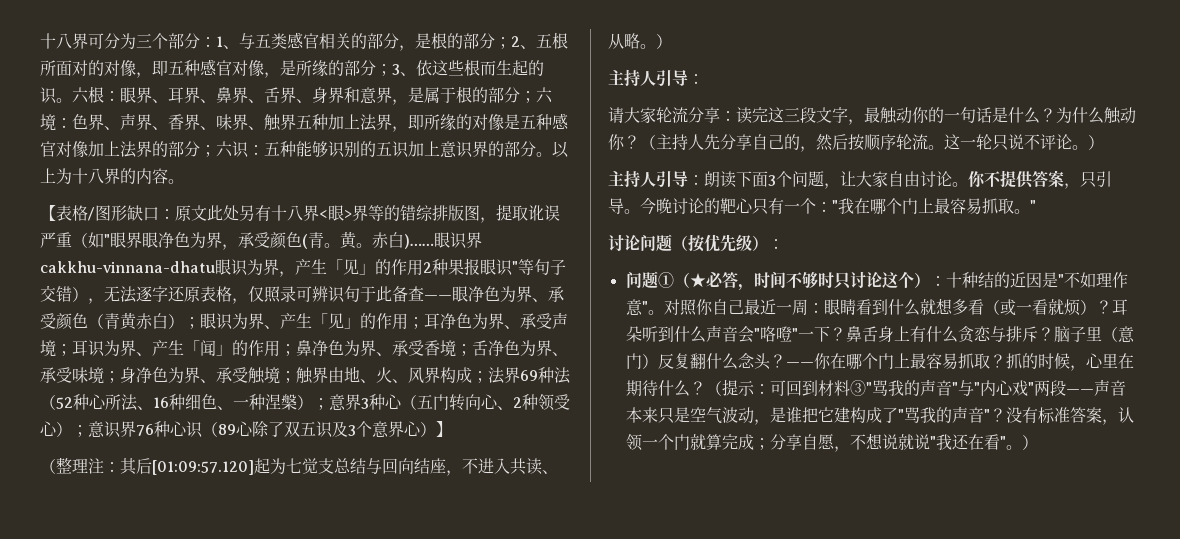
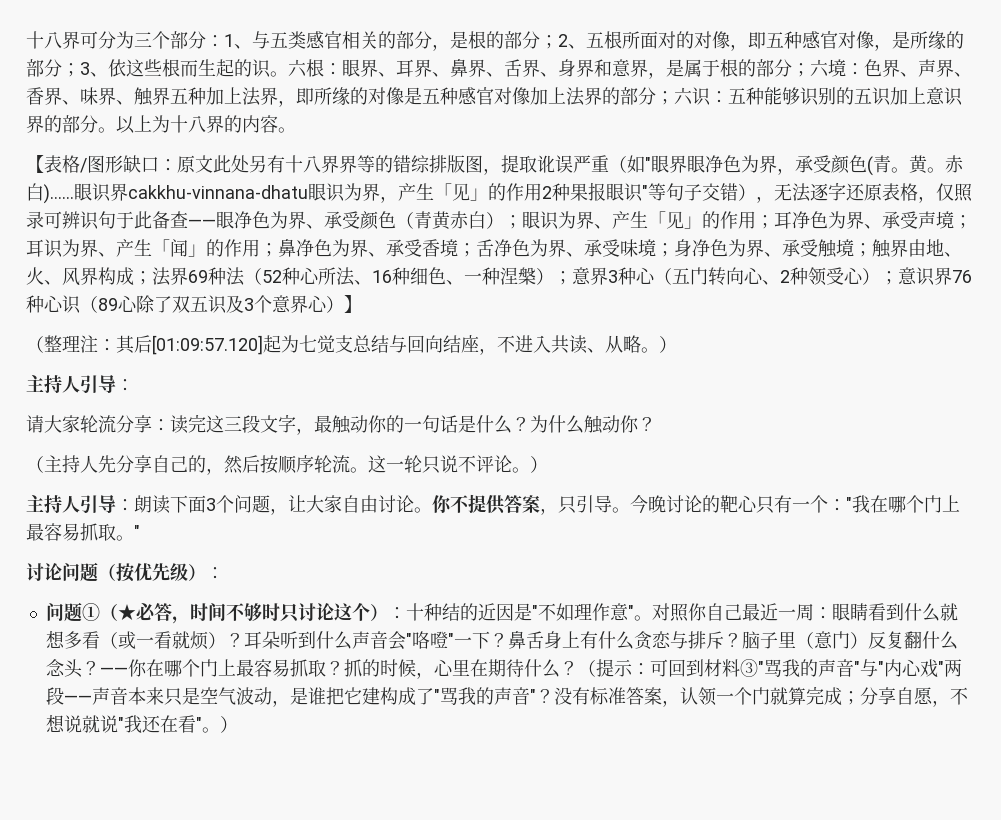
[319,205,352,221] <眼> -> (339, 164) none
(640, 142) none -> (656, 424) //

